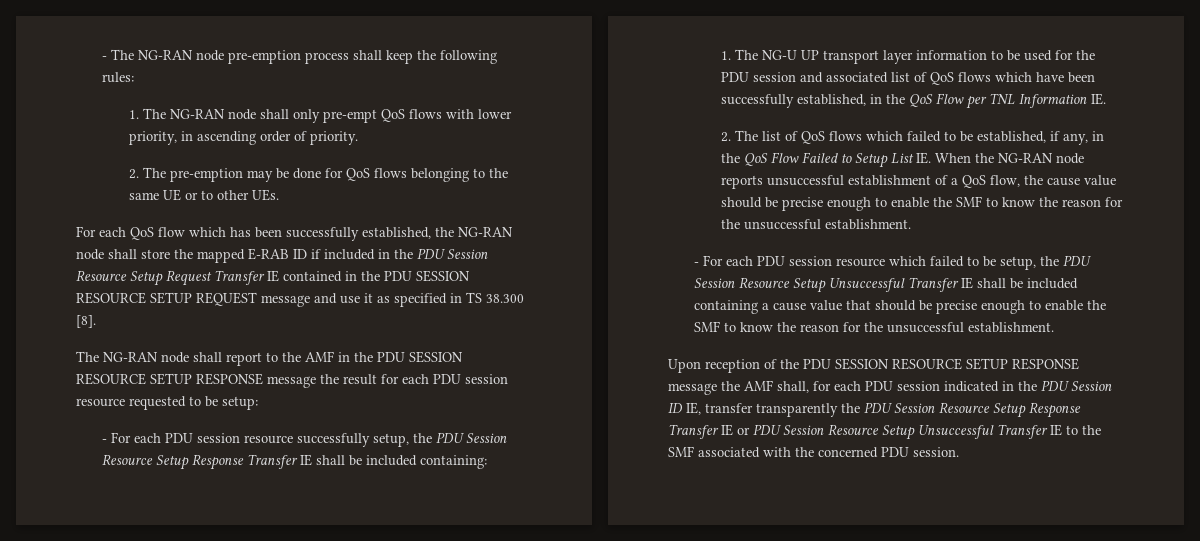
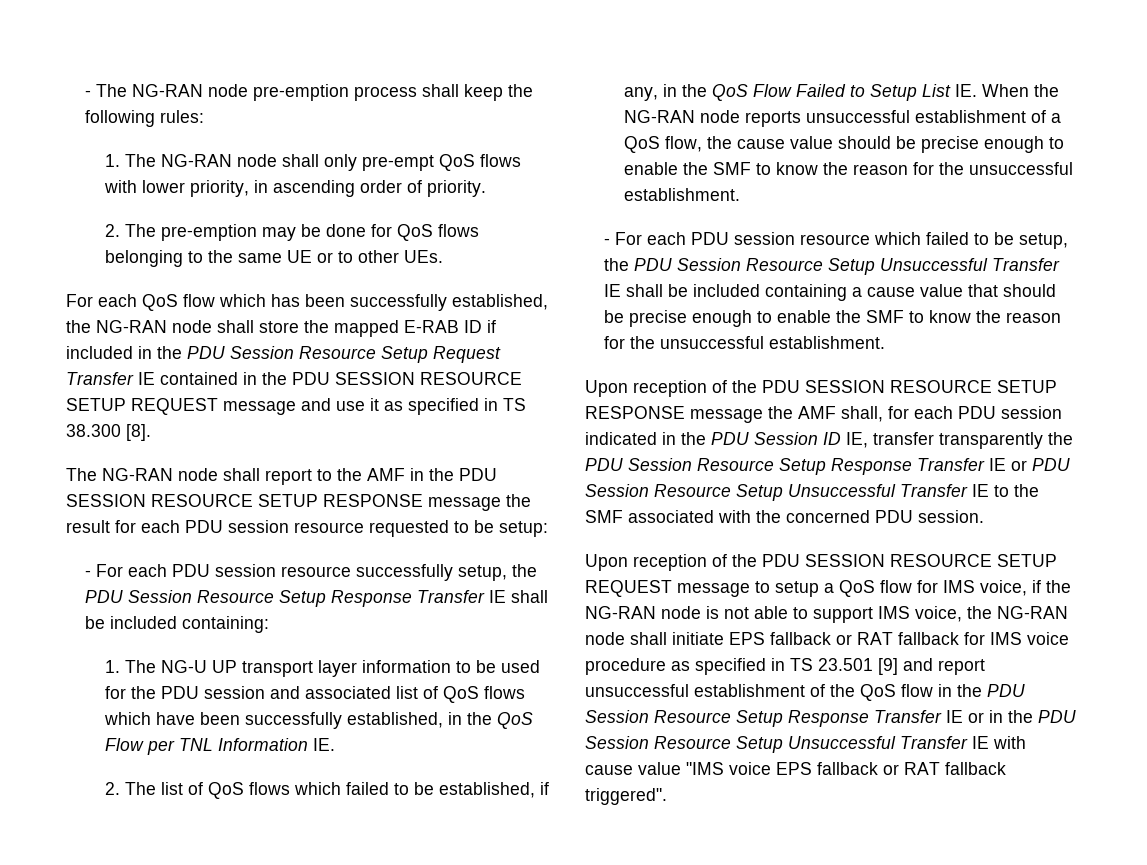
(959, 452) none -> [585,554,1057,571] [585,580,1071,597] [585,606,1068,623] [585,632,1069,645] [585,658,985,675] [585,684,1025,701] [585,710,1076,727] [585,736,1026,753] [585,762,1006,775] [585,788,667,805] // Upon reception of the PDU SESSION RESOURCE SETUP REQUEST message to setup a QoS flow for IMS voice, if the NG-RAN node is not able to support IMS voice, the NG-RAN node shall initiate EPS fallback or RAT fallback for IMS voice procedure as specified in TS 23.501 [9] and report unsuccessful establishment of the QoS flow in the PDU Session Resource Setup Response Transfer IE or in the PDU Session Resource Setup Unsuccessful Transfer IE with cause value "IMS voice EPS fallback or RAT fallback triggered".

